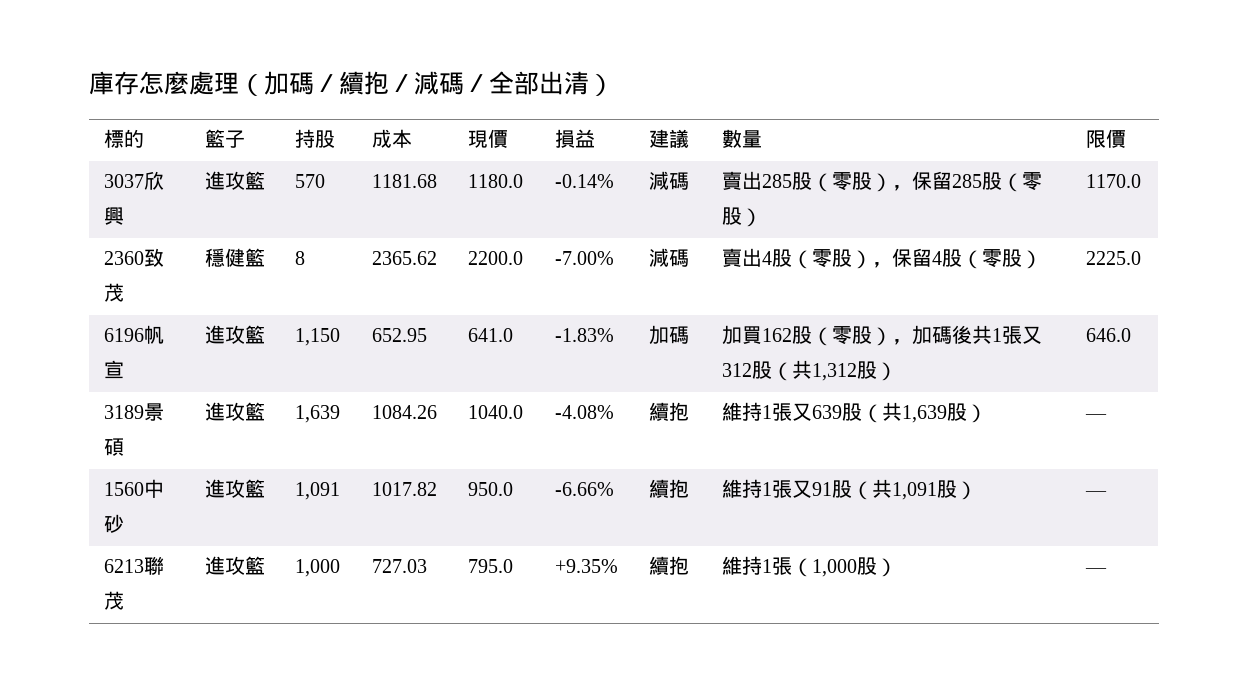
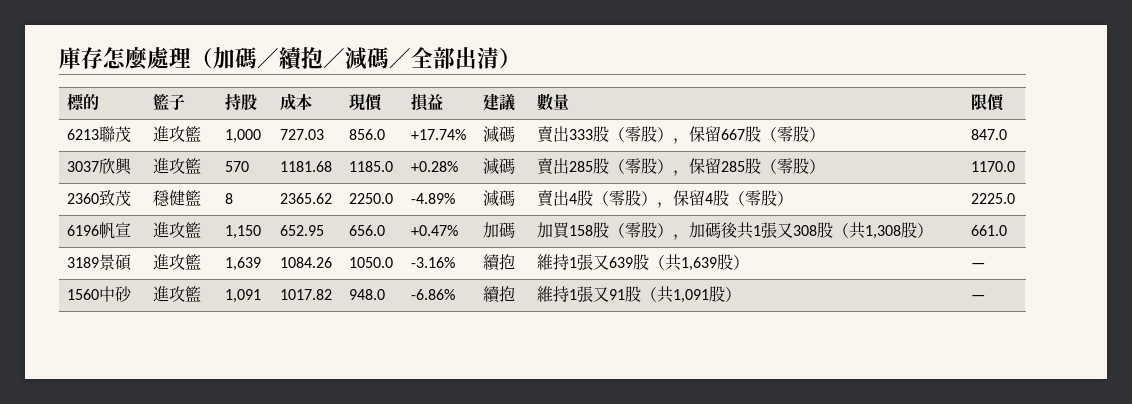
(1127, 138) none -> [67,126,132,143] [153,126,202,142] [225,129,262,143] [280,129,325,140] [349,129,386,140] [411,129,467,140] [483,126,516,143] [537,126,826,144] [971,129,1008,140] // 6213聯茂 | 進攻籃 | 1,000 | 727.03 | 856.0 | +17.74% | 減碼 | 賣出333股（零股），保留667股（零股） | 847.0
[468,174,524,188] [555,174,615,188] 1180.0 | -0.14% -> [349,161,394,172] [411,161,459,172] 1185.0 | +0.28%
[468,251,524,265] [555,251,615,265] 2200.0 | -7.00% -> [349,193,394,204] [411,193,456,204] 2250.0 | -4.89%
[468,328,514,342] [555,328,615,342] 641.0 | -1.83% -> [349,225,386,236] [411,225,459,236] 656.0 | +0.47%
[762,328,793,342] 162 -> [569,225,594,236] 158
[722,360,898,381] [1086,328,1132,342] 312股（共1,312股） | 646.0 -> [793,222,934,239] [971,225,1008,236] 308股（共1,308股） | 661.0
[468,405,524,419] [555,405,615,419] 1040.0 | -4.08% -> [349,257,394,268] [411,257,456,268] 1050.0 | -3.16%
[468,482,514,496] [555,482,615,496] 950.0 | -6.66% -> [349,289,386,300] [411,289,456,300] 948.0 | -6.86%
[104,556,165,575] [104,591,125,610] [205,556,266,575] [295,559,341,577] [372,559,428,573] [468,559,514,573] [555,559,619,573] [649,556,690,575] [722,556,898,577] [1085,568,1108,573] // 6213聯茂 | 進攻籃 | 1,000 | 727.03 | 795.0 | +9.35% | 續抱 | 維持1張（1,000股） | — -> (986, 297) none

